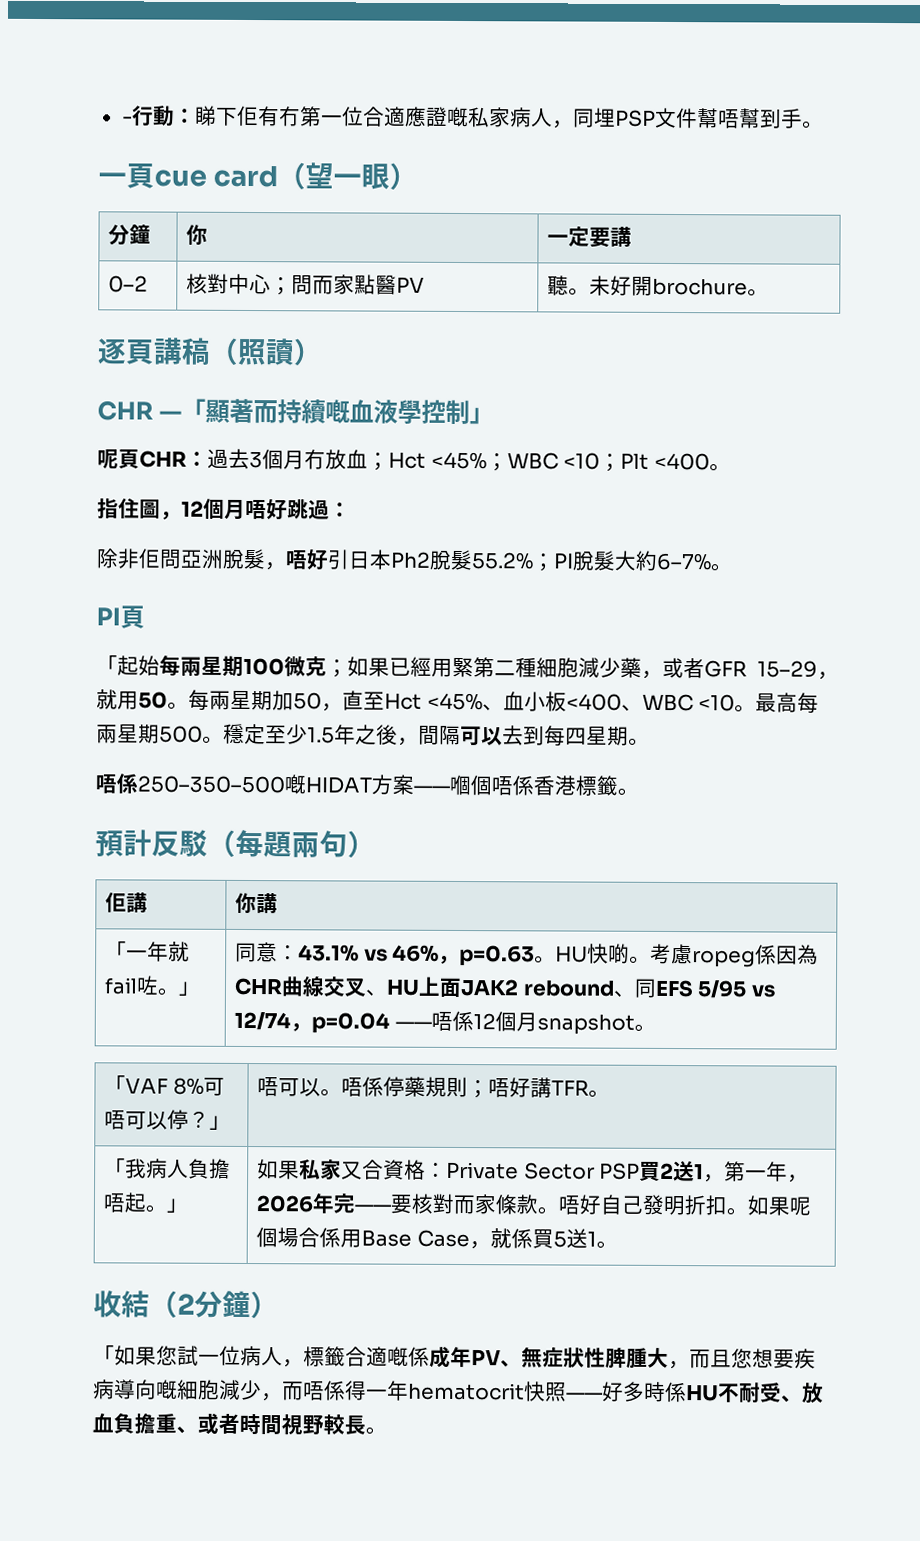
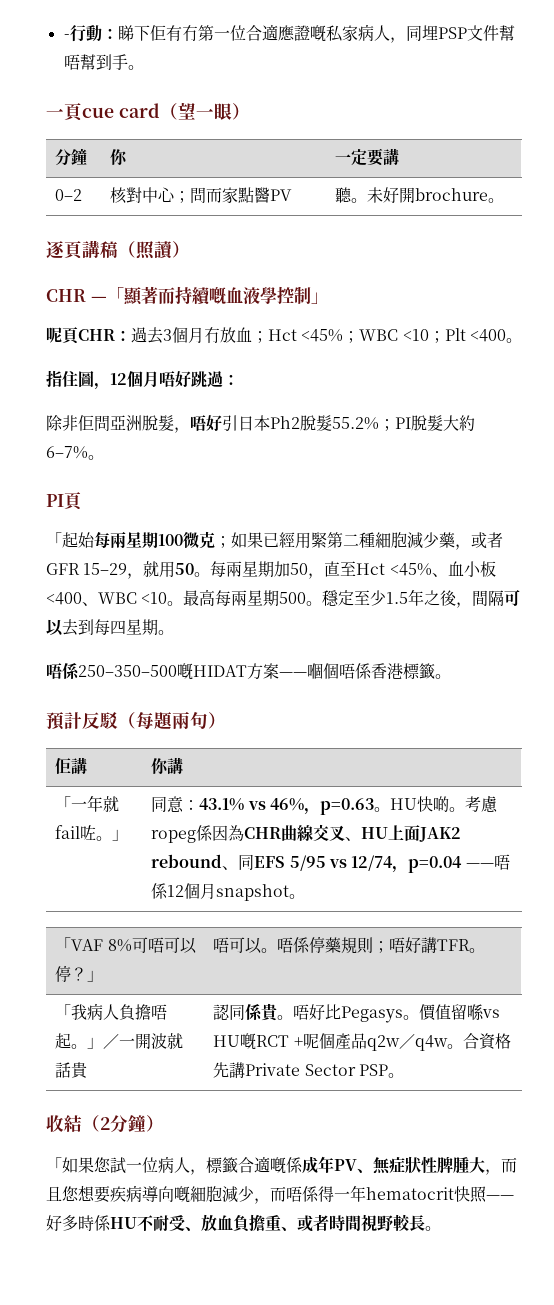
[257,1159,810,1183] [256,1193,812,1216] [256,1227,597,1250] | 如果私家又合資格：Private Sector PSP買2送1，第一年，2026年完——要核對而家條款。唔好自己發明折扣。如果呢個場合係用Base Case，就係買5送1 -> [103,1033,184,1049] [55,1062,89,1079] [213,1003,501,1023] [213,1033,511,1051] [213,1062,388,1079] ／一開波就話貴 | 認同係貴。唔好比Pegasys。價值留喺vs HU嘅RCT +呢個產品q2w／q4w。合資格先講Private Sector PSP

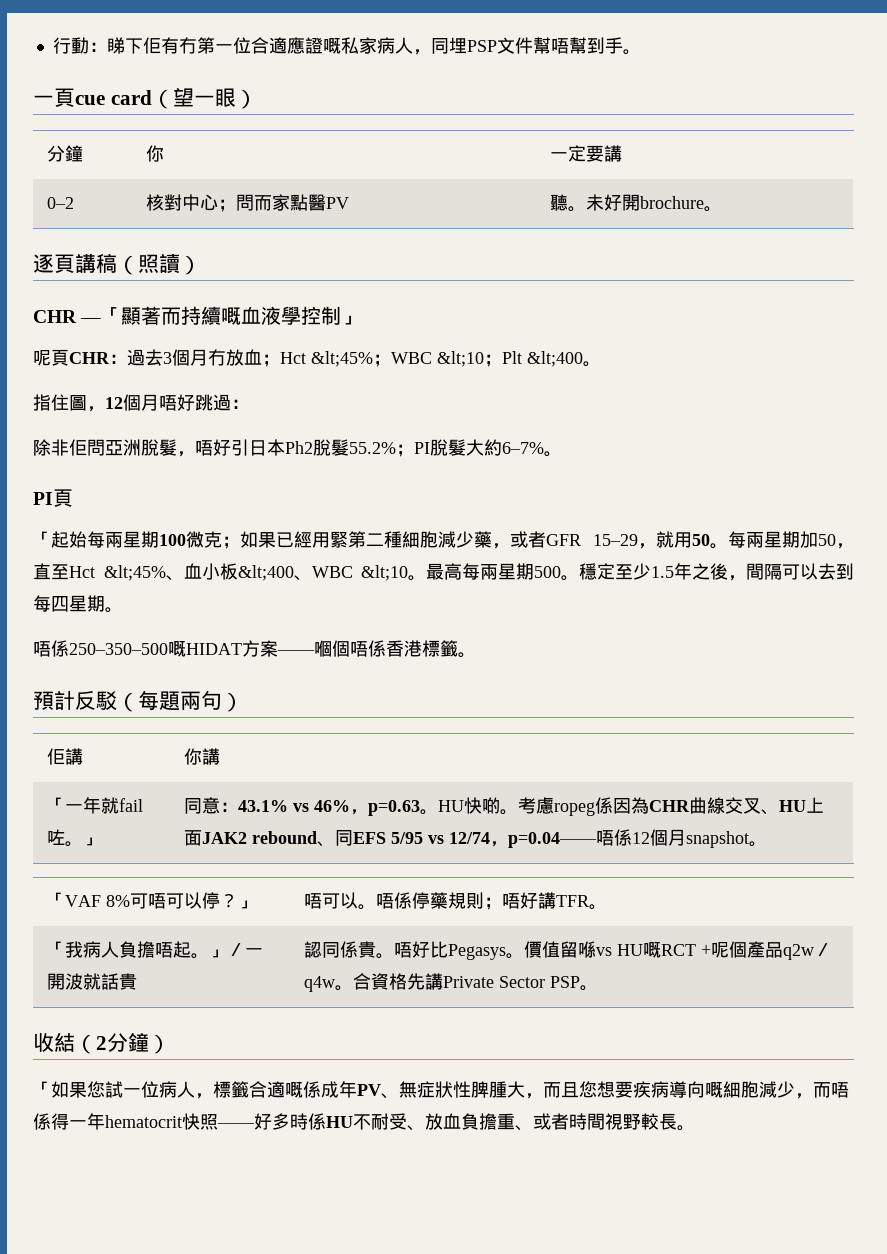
[63,34,70,39] - -> (52, 45) none
[301,328,506,343] <45%；WBC <10；Plt <400 -> [311,351,583,367] &lt;45%；WBC &lt;10；Plt &lt;400
[389,563,432,576] <45% -> [103,565,166,581] &lt;45%
[46,592,168,606] <400、WBC <10 -> [237,565,408,581] &lt;400、WBC &lt;10
[408,856,494,873] p=0.04 —— -> [507,832,597,848] p=0.04——

